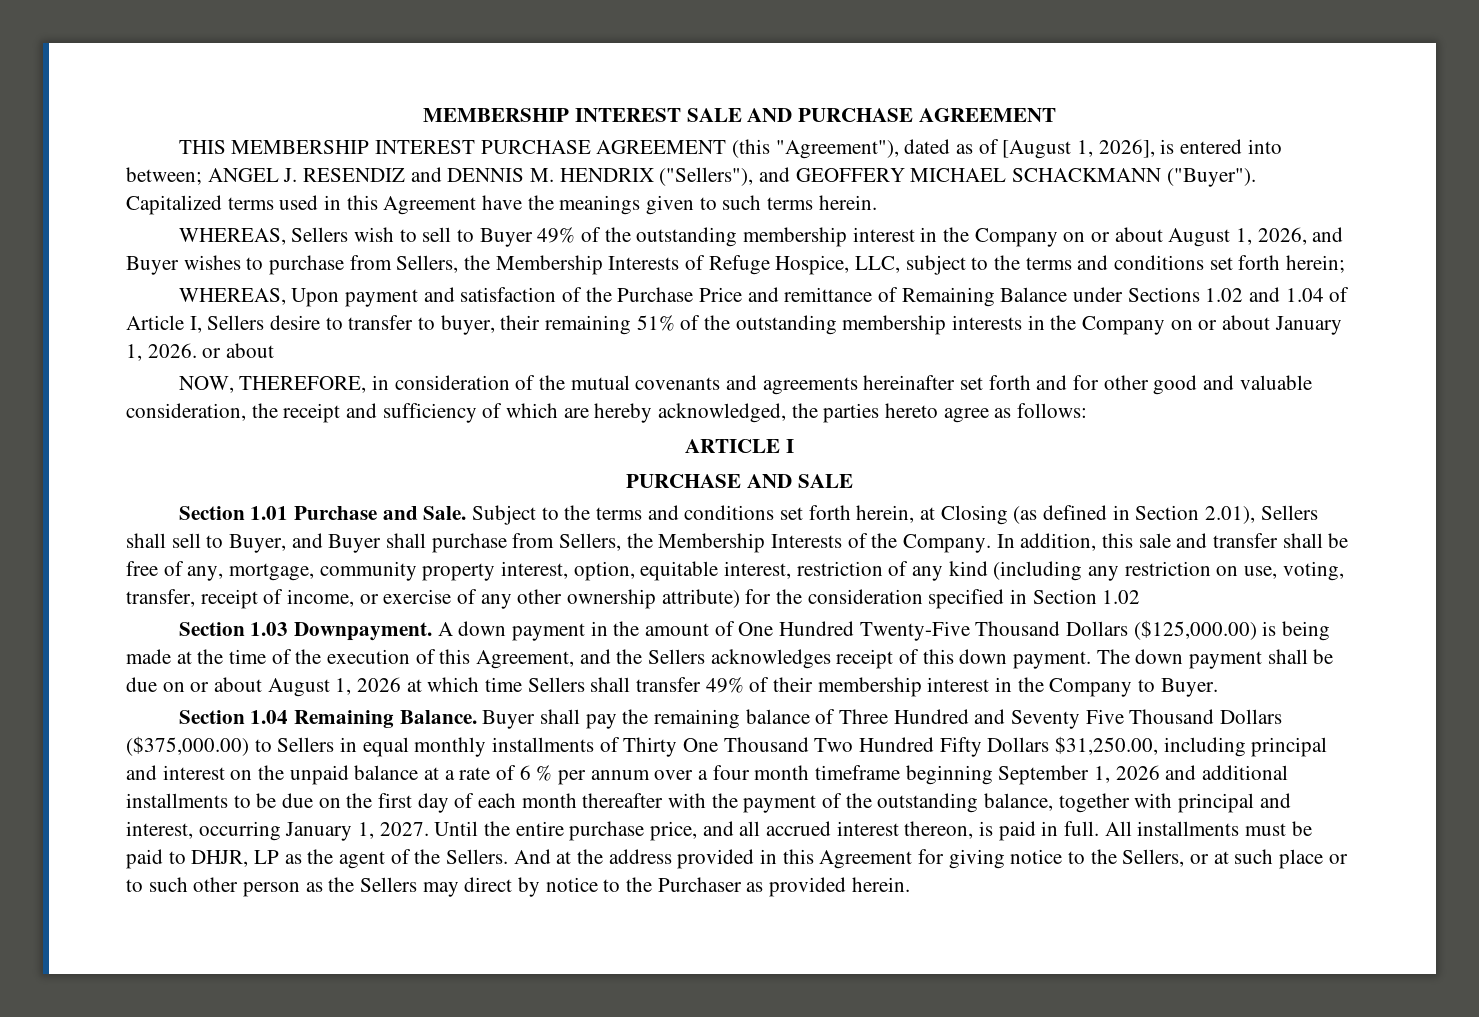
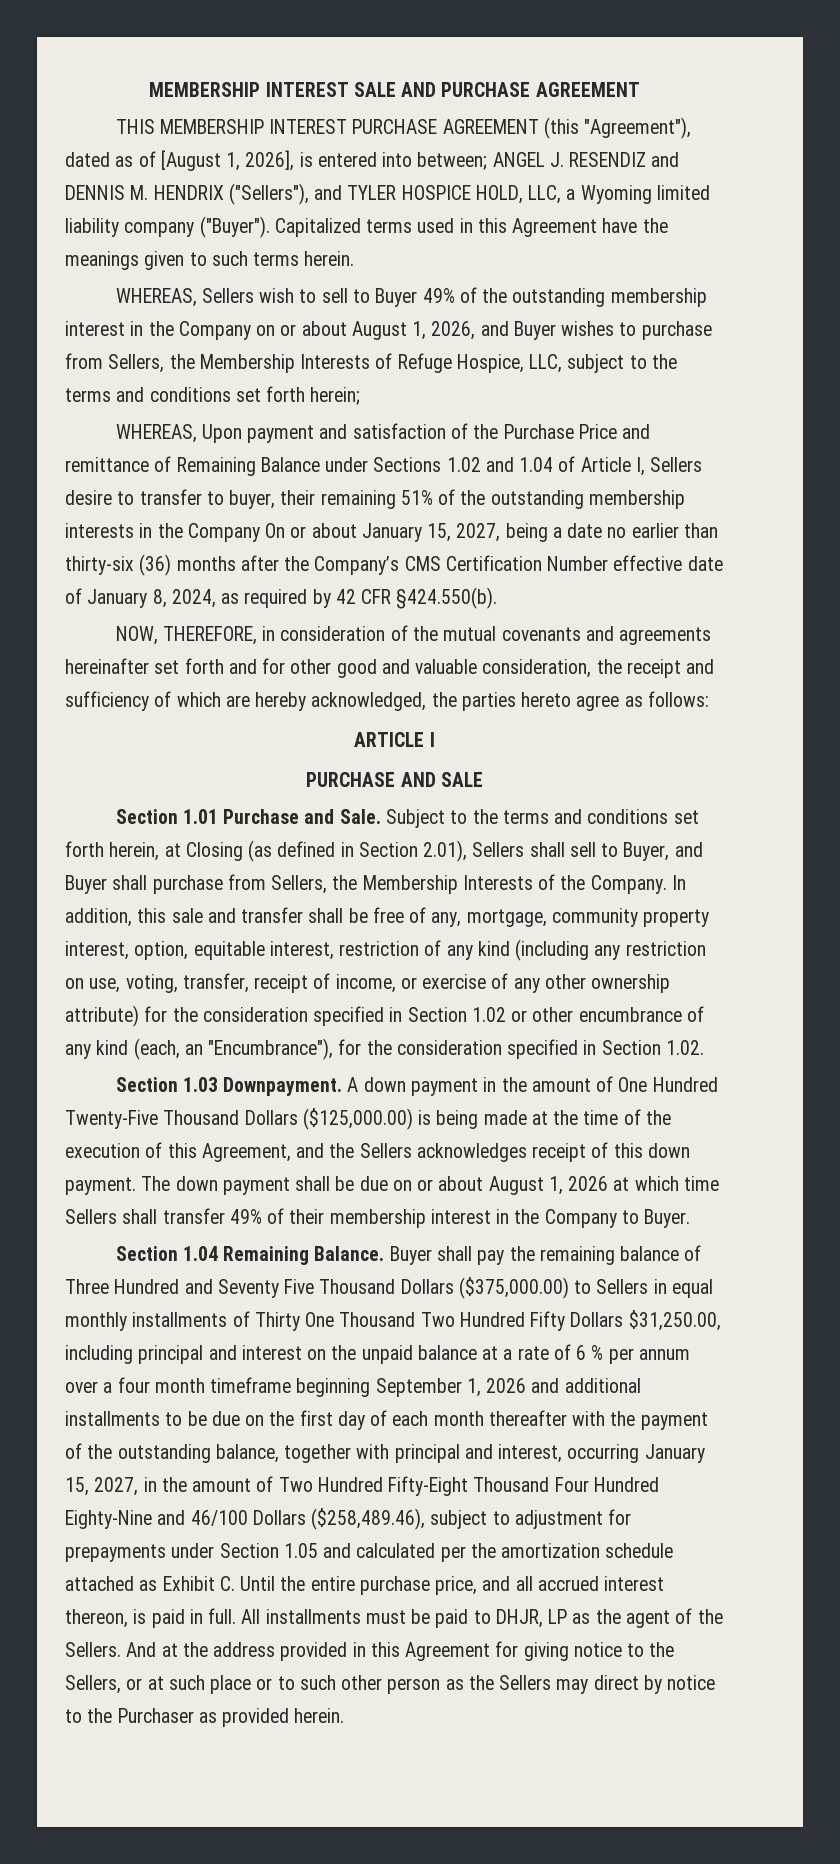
[795,168,1162,182] GEOFFERY MICHAEL SCHACKMANN -> [347,185,710,204] [65,218,195,237] TYLER HOSPICE HOLD, LLC, a Wyoming limited liability company
[1170,320,1193,330] on -> [265,523,286,538] On
[126,343,275,361] 1, 2026. or about -> [427,523,718,542] [65,554,723,576] [65,587,498,609] 15, 2027, being a date no earlier than thirty-six (36) months after the Company’s CMS Certification Number effective date of January 8, 2024, as required by 42 CFR §424.550(b).
(1141, 597) none -> [511,1006,704,1022] [65,1038,704,1060] or other encumbrance of any kind (each, an "Encumbrance"), for the consideration specified in Section 1.02.
[358,822,429,839] 1, 2027. -> [65,1476,659,1496] [65,1508,632,1530] [65,1543,674,1562] [65,1576,235,1591] 15, 2027, in the amount of Two Hundred Fifty-Eight Thousand Four Hundred Eighty-Nine and 46/100 Dollars ($258,489.46), subject to adjustment for prepayments under Section 1.05 and calculated per the amortization schedule attached as Exhibit C.

